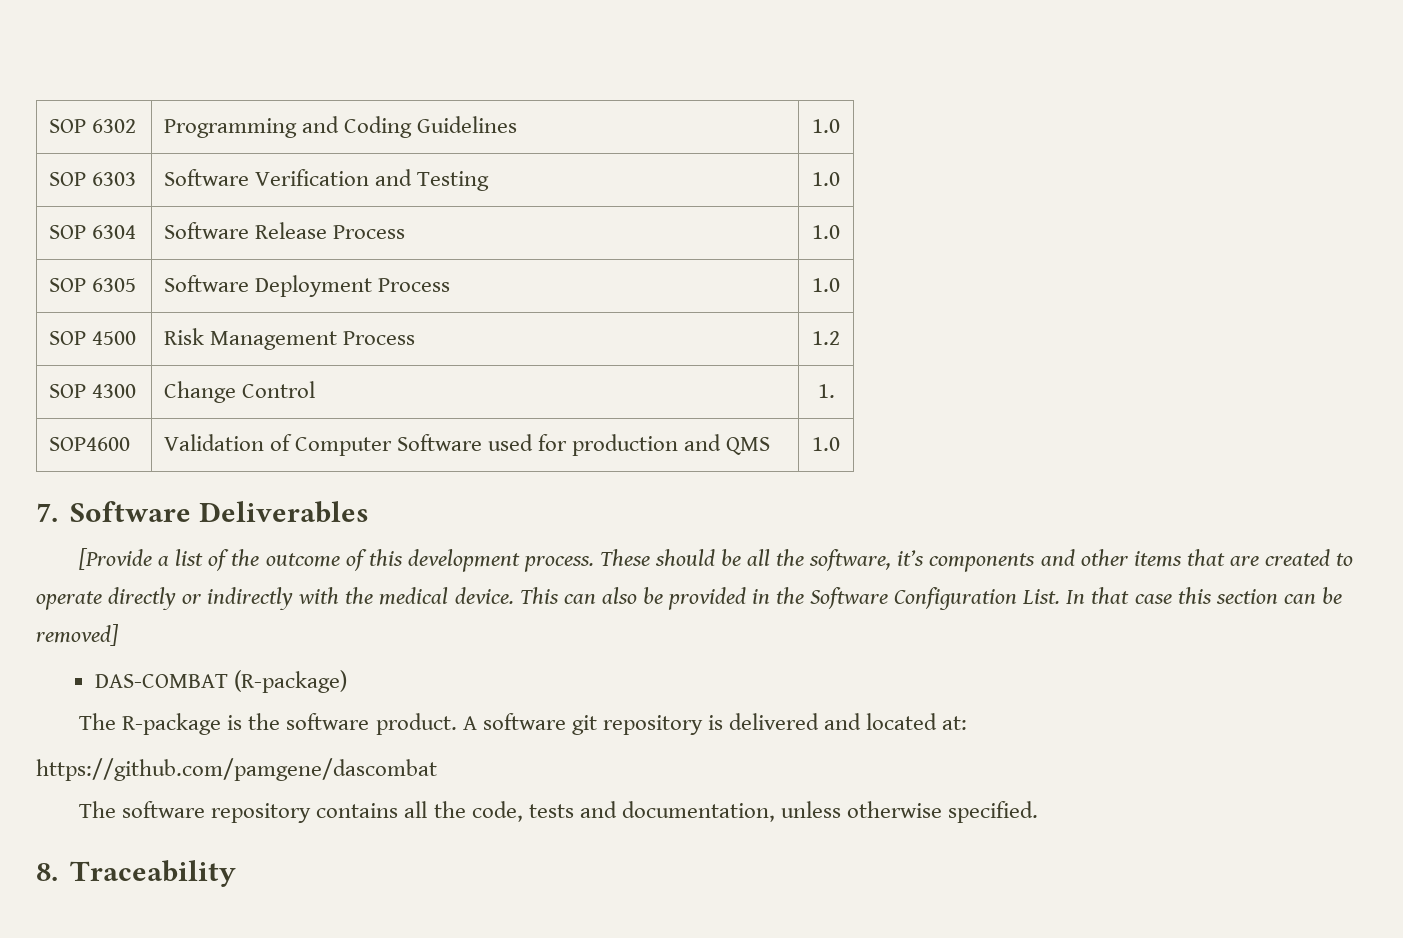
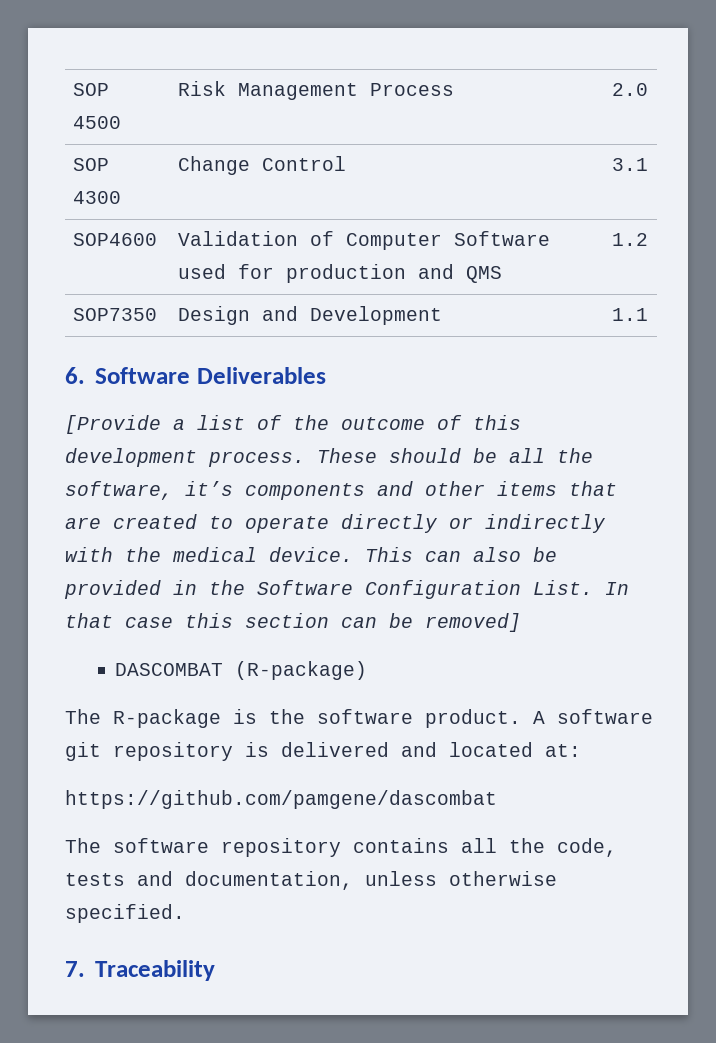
[48,119,136,133] [163,116,517,138] [812,119,840,133] [48,172,136,186] [163,169,489,191] [812,172,840,186] [48,225,136,239] [163,222,405,239] [812,225,840,239] [48,278,136,292] [163,275,450,297] [812,278,840,292] [48,331,86,345] SOP 6302 | Programming and Coding Guidelines | 1.0 // SOP 6303 | Software Verification and Testing | 1.0 // SOP 6304 | Software Release Process | 1.0 // SOP 6305 | Software Deployment Process | 1.0 // SOP -> [73,83,110,96] SOP
[812,331,840,345] 1.2 -> [612,83,648,96] 2.0
[817,384,835,398] 1. -> [612,158,648,171] 3.1
[812,437,840,451] [36,503,58,522] 1.0 // 7. -> [612,233,648,246] [73,308,158,321] [178,306,443,325] [612,308,648,321] [65,367,85,384] 1.2 // SOP7350 | Design and Development | 1.1 // 6.
[94,674,228,688] DAS-COMBAT -> [115,663,224,676] DASCOMBAT
[36,863,58,881] 8. -> [65,961,85,977] 7.

